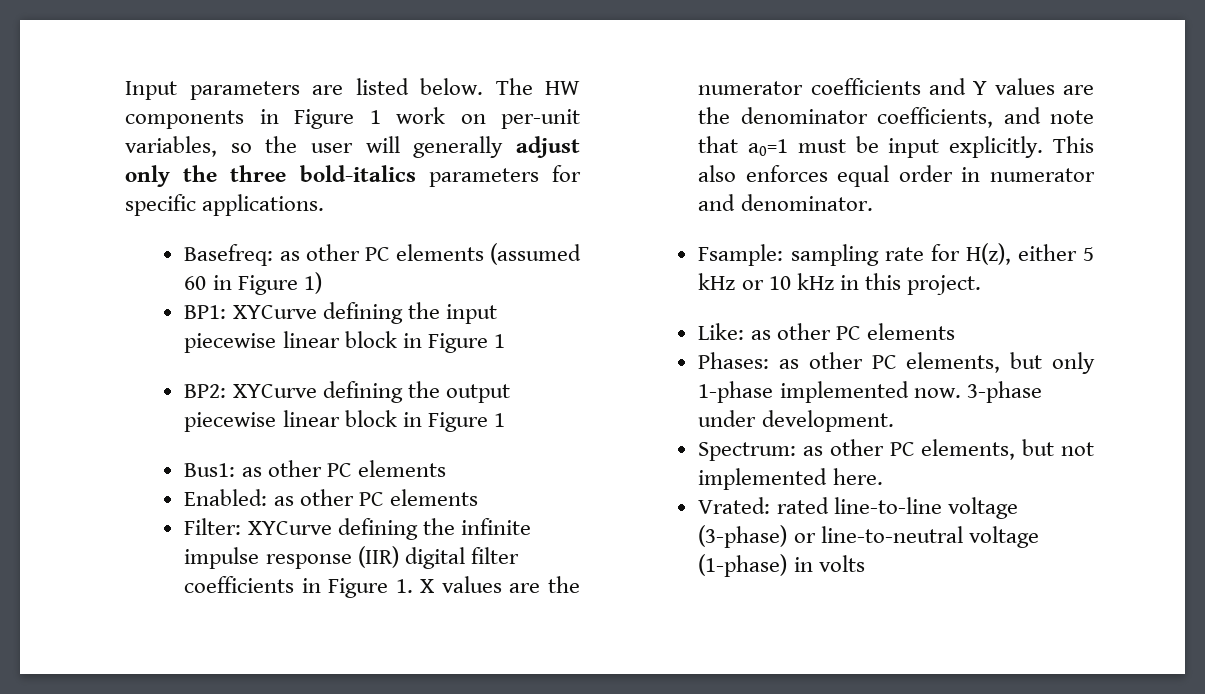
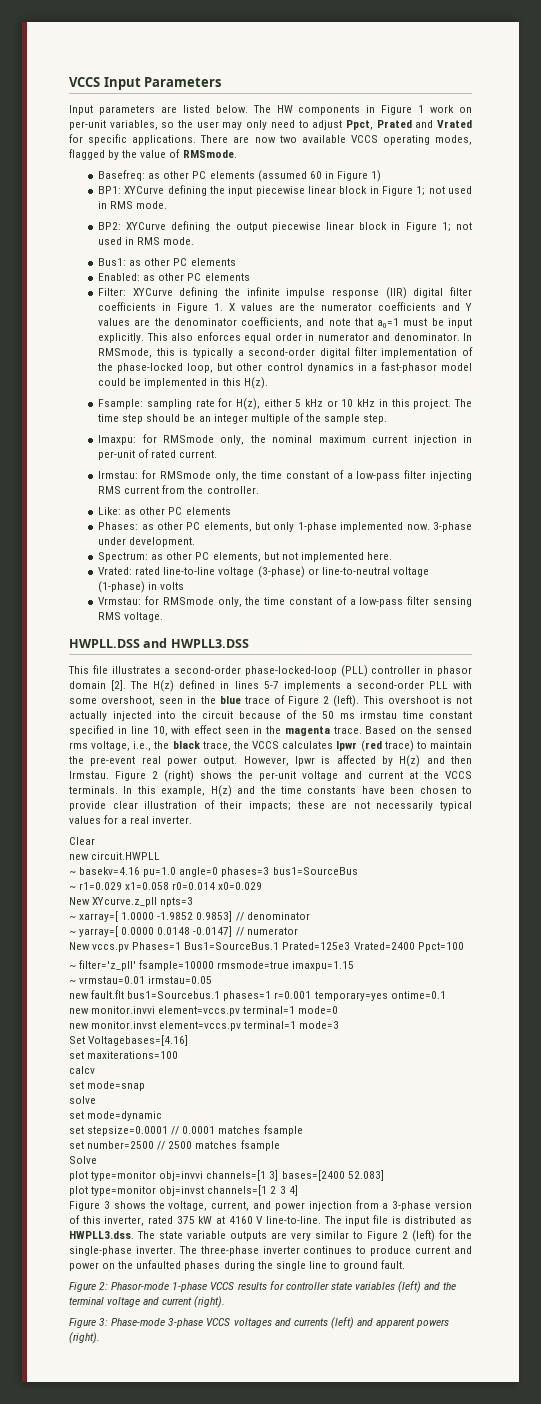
(125, 90) none -> [69,77,222,90] VCCS Input Parameters //
[365,136,580,158] [125,165,581,187] [125,194,325,216] will generally adjust only the three bold-italics parameters for specific applications. -> [222,120,472,130] [69,134,473,145] [69,149,237,160] may only need to adjust Ppct, Prated and Vrated for specific applications. There are now two available VCCS operating modes, flagged by the value of RMSmode.
[493,334,505,348] 1 -> [416,186,472,196] [98,201,168,209] 1; not used in RMS mode.
[493,413,505,427] 1 -> [441,222,473,232] [98,237,195,245] 1; not used in RMS mode.
(873, 202) none -> [463,333,472,341] [98,347,473,358] [98,362,472,373] [98,377,268,389] In RMSmode, this is typically a second-order digital filter implementation of the phase-locked loop, but other control dynamics in a fast-phasor model could be implemented in this H(z).
(981, 285) none -> [454,399,473,407] [98,413,388,424] [98,434,472,445] [98,449,218,460] [98,470,472,481] [98,485,259,494] The time step should be an integer multiple of the sample step. // Imaxpu: for RMSmode only, the nominal maximum current injection in per-unit of rated current. // Irmstau: for RMSmode only, the time constant of a low-pass filter injecting RMS current from the controller.
(865, 563) none -> [98,596,472,607] [98,612,164,622] [69,638,249,648] [68,665,472,677] [69,680,472,692] [69,695,473,707] [69,710,472,721] [69,725,472,736] [69,740,472,752] [69,755,472,767] [69,770,472,782] [69,785,472,797] [69,800,473,811] [69,815,193,824] [69,837,95,845] [69,852,161,860] [69,867,358,877] [69,882,263,890] [69,897,194,907] [69,911,310,922] [69,926,298,937] [69,942,464,952] [69,960,355,971] [69,976,213,984] [69,990,446,1001] [69,1006,339,1016] [69,1021,340,1031] [69,1035,189,1046] [69,1051,179,1059] [69,1066,95,1074] [69,1081,146,1091] [69,1096,96,1104] [69,1111,163,1121] [69,1125,303,1136] [69,1140,280,1151] [69,1156,97,1164] [69,1170,384,1181] [69,1185,298,1196] [69,1200,472,1211] [69,1215,473,1226] [69,1230,472,1242] [69,1246,472,1256] [69,1260,406,1271] [69,1281,457,1293] [69,1296,226,1308] [69,1317,450,1329] [69,1332,100,1344] // Vrmstau: for RMSmode only, the time constant of a low-pass filter sensing RMS voltage. // HWPLL.DSS and HWPLL3.DSS // This file illustrates a second-order phase-locked-loop (PLL) controller in phasor domain [2]. The H(z) defined in lines 5-7 implements a second-order PLL with some overshoot, seen in the blue trace of Figure 2 (left). This overshoot is not actually injected into the circuit because of the 50 ms irmstau time constant specified in line 10, with effect seen in the magenta trace. Based on the sensed rms voltage, i.e., the black trace, the VCCS calculates Ipwr (red trace) to maintain the pre-event real power output. However, Ipwr is affected by H(z) and then Irmstau. Figure 2 (right) shows the per-unit voltage and current at the VCCS terminals. In this example, H(z) and the time constants have been chosen to provide clear illustration of their impacts; these are not necessarily typical values for a real inverter. // Clear // new circuit.HWPLL // ~ basekv=4.16 pu=1.0 angle=0 phases=3 bus1=SourceBus // ~ r1=0.029 x1=0.058 r0=0.014 x0=0.029 // New XYcurve.z_pll npts=3 // ~ xarray=[ 1.0000 -1.9852 0.9853] // denominator // ~ yarray=[ 0.0000 0.0148 -0.0147] // numerator // New vccs.pv Phases=1 Bus1=SourceBus.1 Prated=125e3 Vrated=2400 Ppct=100 // ~ filter='z_pll' fsample=10000 rmsmode=true imaxpu=1.15 // ~ vrmstau=0.01 irmstau=0.05 // new fault.flt bus1=Sourcebus.1 phases=1 r=0.001 temporary=yes ontime=0.1 // new monitor.invvi element=vccs.pv terminal=1 mode=0 // new monitor.invst element=vccs.pv terminal=1 mode=3 // Set Voltagebases=[4.16] // set maxiterations=100 // calcv // set mode=snap // solve // set mode=dynamic // set stepsize=0.0001 // 0.0001 matches fsample // set number=2500 // 2500 matches fsample // Solve // plot type=monitor obj=invvi channels=[1 3] bases=[2400 52.083] // plot type=monitor obj=invst channels=[1 2 3 4] // Figure 3 shows the voltage, current, and power injection from a 3-phase version of this inverter, rated 375 kW at 4160 V line-to-line. The input file is distributed as HWPLL3.dss. The state variable outputs are very similar to Figure 2 (left) for the single-phase inverter. The three-phase inverter continues to produce current and power on the unfaulted phases during the single line to ground fault. // Figure 2: Phasor-mode 1-phase VCCS results for controller state variables (left) and the terminal voltage and current (right). // Figure 3: Phase-mode 3-phase VCCS voltages and currents (left) and apparent powers (right).

